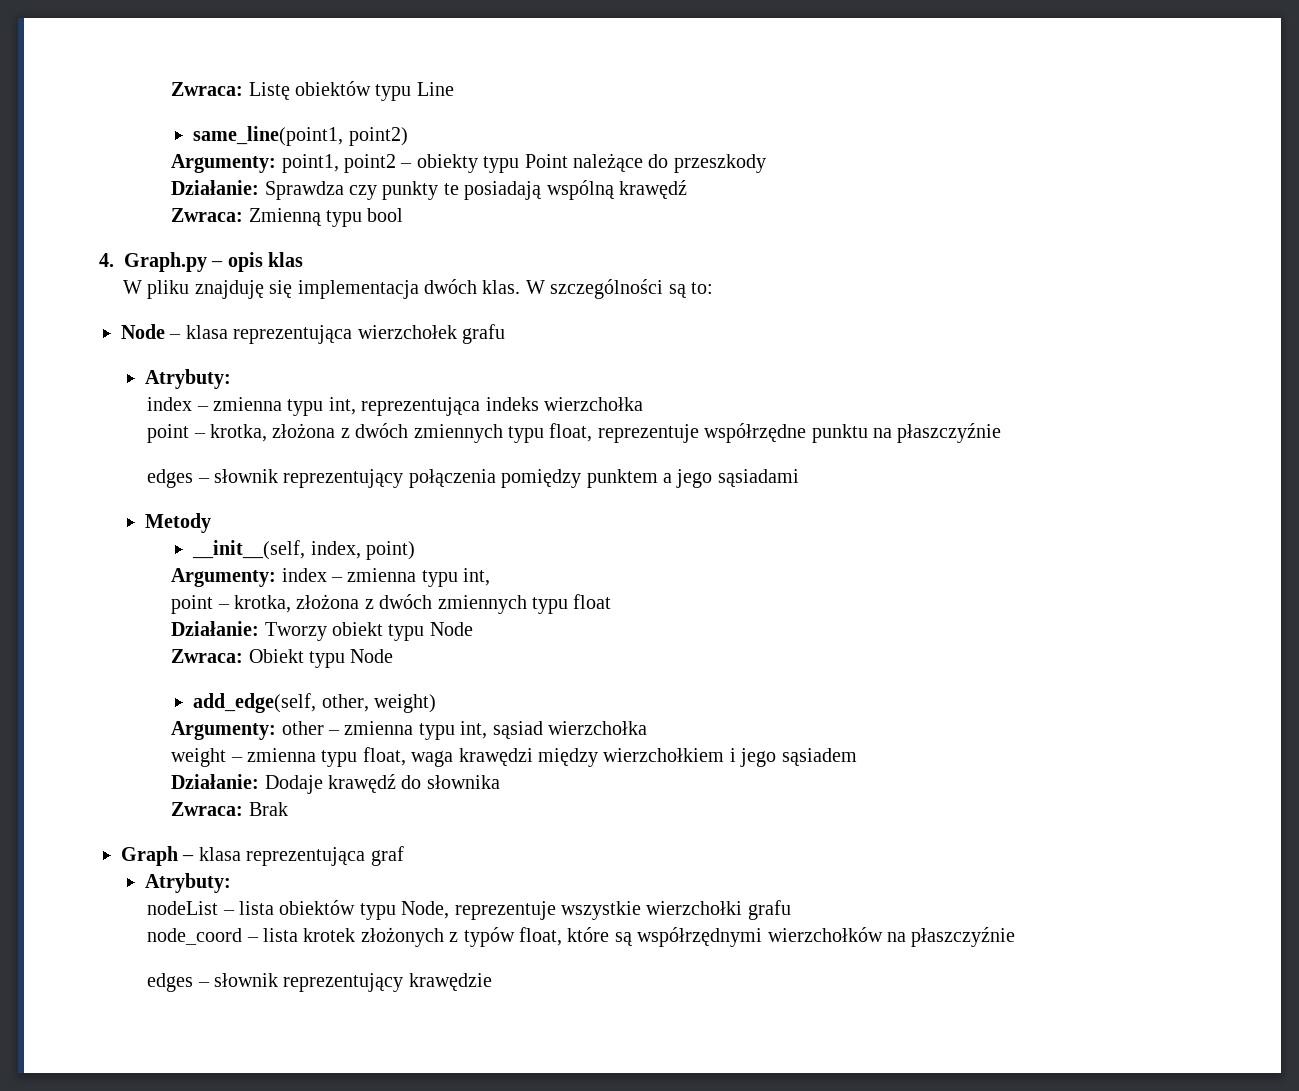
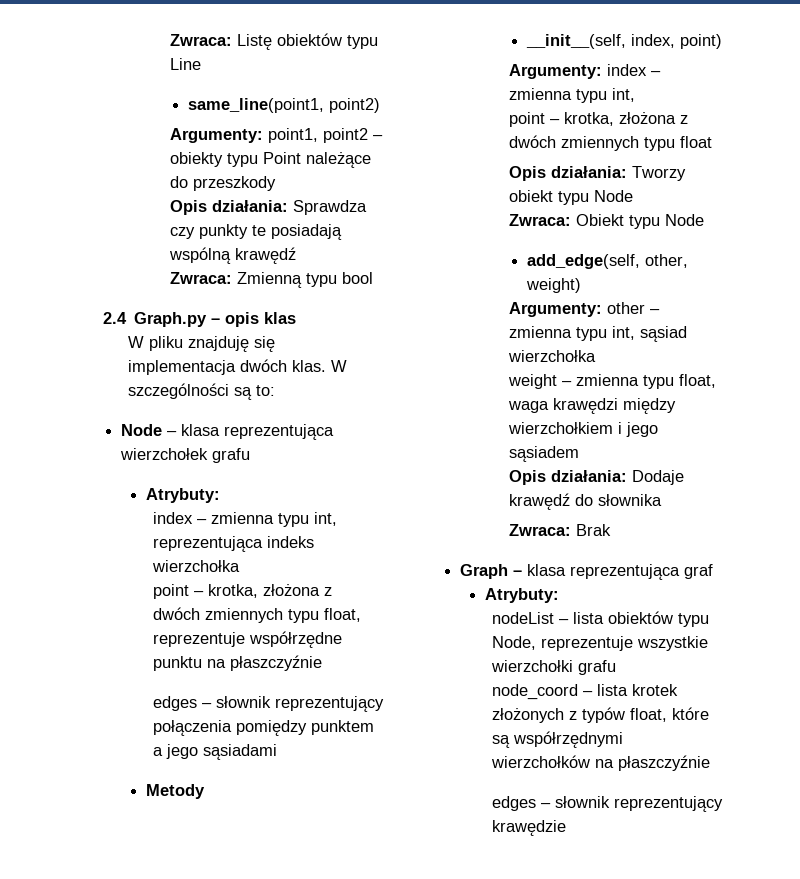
[171,180,260,195] Działanie: -> [169,200,288,215] Opis działania:
[99,253,115,267] 4. -> [102,312,127,324] 2.4
[171,621,260,636] Działanie: -> [508,166,627,181] Opis działania:
[171,774,260,789] Działanie: -> [508,470,627,485] Opis działania:

